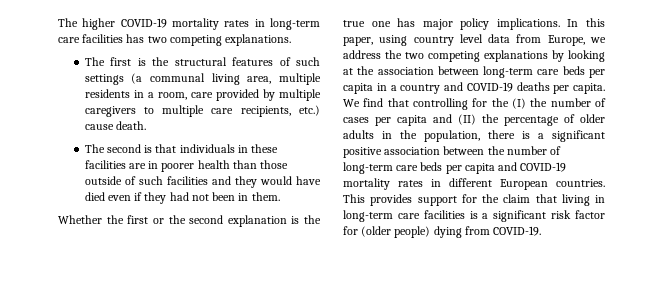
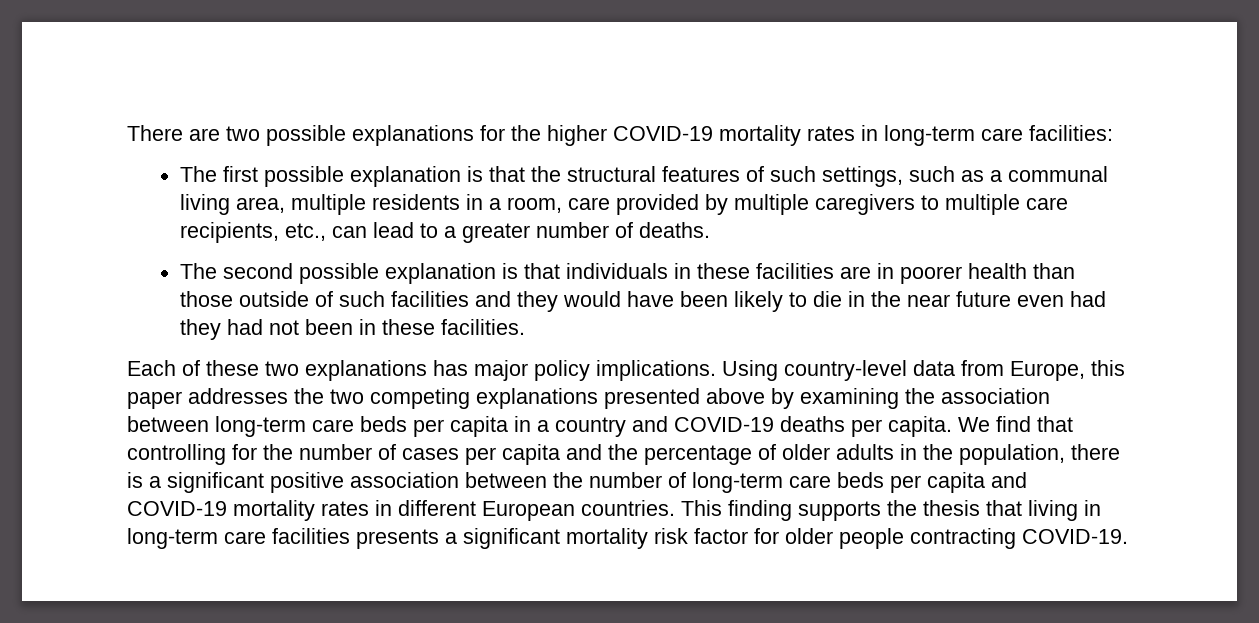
[58,18,78,27] The -> [127,125,541,146] There are two possible explanations for the
[82,34,292,46] [84,57,146,66] facilities has two competing explanations. // The first is -> [1029,125,1113,141] [180,166,526,187] facilities: // The first possible explanation is that
[84,73,143,85] settings (a -> [822,166,1003,187] settings, such as a
[298,105,320,116] [84,121,146,130] etc.) cause death. -> [285,222,711,243] etc., can lead to a greater number of deaths.
(141, 148) none -> [299,263,497,284] possible explanation
[84,192,143,201] died even if -> [680,291,1107,312] been likely to die in the near future even had
[251,192,280,201] [58,215,321,227] [343,18,605,30] [343,34,606,46] [343,50,605,62] [343,68,353,75] them. // Whether the first or the second explanation is the true one has major policy implications. In this paper, using country level data from Europe, we address the two competing explanations by looking at -> [382,319,526,335] [127,360,1125,381] [127,388,899,409] these facilities. // Each of these two explanations has major policy implications. Using country-level data from Europe, this paper addresses the two competing explanations presented above by examining
[512,98,548,109] (I) the -> (293, 452) none
[458,114,476,125] (II) -> (602, 452) none
[370,194,531,206] provides support for the claim -> [728,500,980,521] finding supports the thesis
[469,210,547,222] is a significant -> [356,528,648,549] presents a significant mortality
[361,226,490,238] (older people) dying from -> [785,528,1016,549] older people contracting

